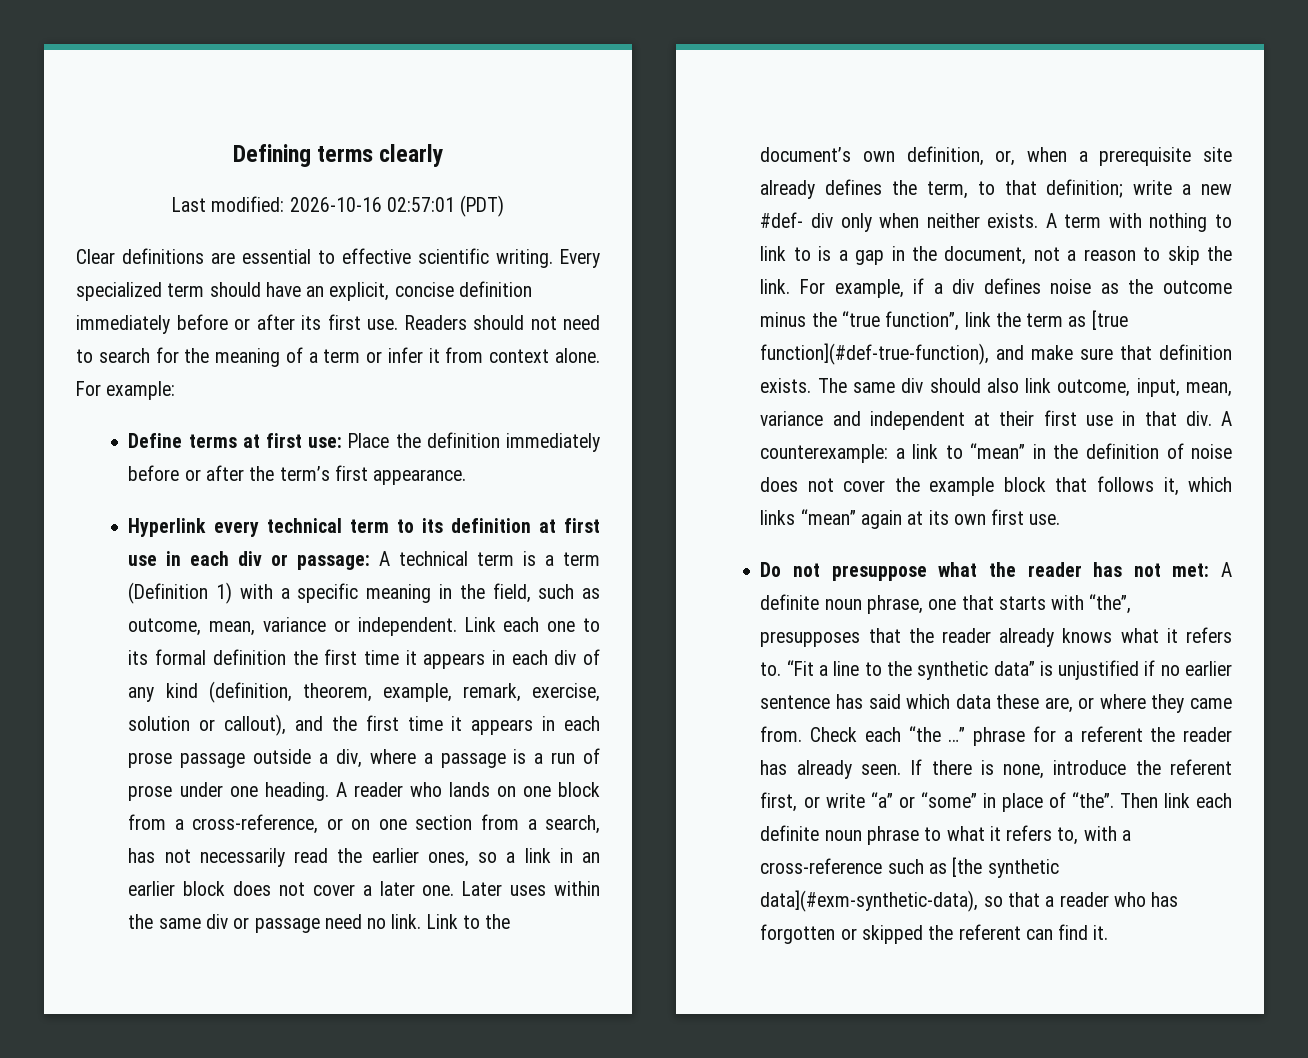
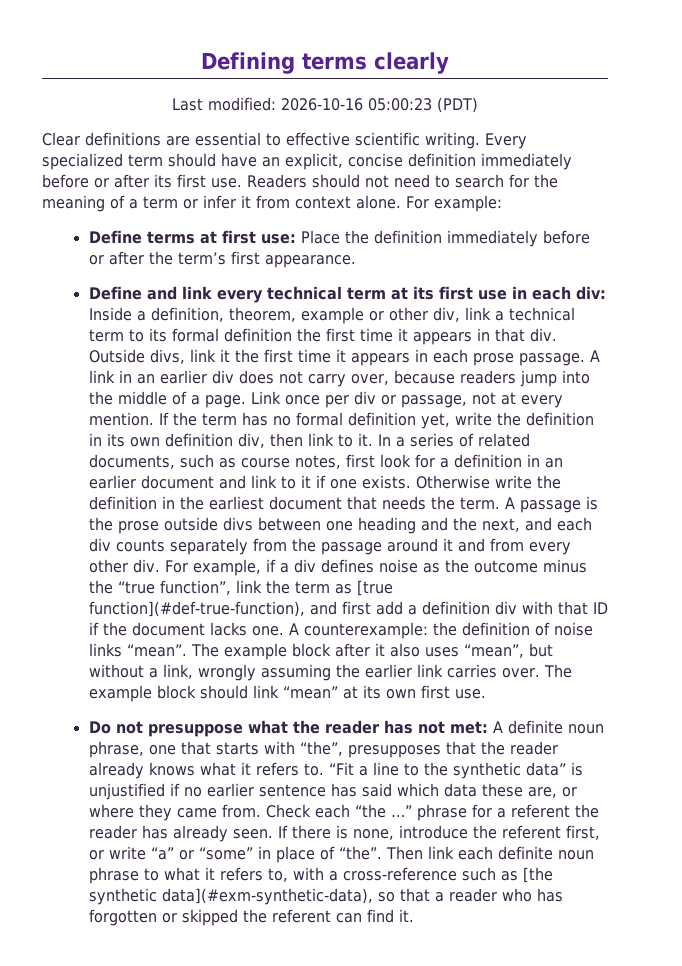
[386,197,455,212] 02:57:01 -> [368,98,432,111] 05:00:23
[128,518,601,537] [128,551,600,570] [128,582,601,604] [128,617,576,636] Hyperlink every technical term to its definition at first use in each div or passage: A technical term is a term (Definition 1) with a specific meaning in the field, such as outcome, mean, variance or independent. Link each one -> [88,286,606,303] [88,307,575,324] [88,329,124,342] Define and link every technical term at its first use in each div: Inside a definition, theorem, example or other div, link a technical term
[511,649,600,665] [128,681,600,703] [128,714,324,736] each div of any kind (definition, theorem, example, remark, exercise, solution or callout), and -> [494,328,557,342] [88,349,230,364] that div. Outside divs, link it
[180,748,600,768] [128,782,600,801] [128,814,600,834] [128,848,516,867] passage outside a div, where a passage is a run of prose under one heading. A reader who lands on one block from a cross-reference, or on one section from a search, has not necessarily read the earlier ones, so a -> [518,350,600,366] passage. A
[183,881,600,896] [128,914,511,933] [760,146,1232,166] [760,179,1232,199] [760,212,1232,232] [760,246,1232,265] [760,279,791,294] block does not cover a later one. Later uses within the same div or passage need no link. Link to the document’s own definition, or, when a prerequisite site already defines the term, to that definition; write a new #def- div only when neither exists. A term with nothing to link to is a gap in the document, not a reason to skip the link. -> [211,370,590,387] [88,391,563,408] [88,412,594,429] [88,433,530,448] [88,454,563,469] [88,475,561,489] [88,496,598,513] [88,517,592,534] [88,538,571,555] [88,559,160,573] div does not carry over, because readers jump into the middle of a page. Link once per div or passage, not at every mention. If the term has no formal definition yet, write the definition in its own definition div, then link to it. In a series of related documents, such as course notes, first look for a definition in an earlier document and link to it if one exists. Otherwise write the definition in the earliest document that needs the term. A passage is the prose outside divs between one heading and the next, and each div counts separately from the passage around it and from every other div.
[1031,344,1232,360] [760,378,1232,397] [760,410,1232,430] [760,443,1232,463] [760,476,1232,496] [760,509,902,529] make sure that definition exists. The same div should also link outcome, input, mean, variance and independent at their first use in that div. A counterexample: a link to “mean” in the definition of noise does not cover the example block that follows it, which links “mean” again -> [341,601,608,615] [88,622,593,639] [88,643,553,660] [88,664,572,681] [88,685,338,702] first add a definition div with that ID if the document lacks one. A counterexample: the definition of noise links “mean”. The example block after it also uses “mean”, but without a link, wrongly assuming the earlier link carries over. The example block should link “mean”

